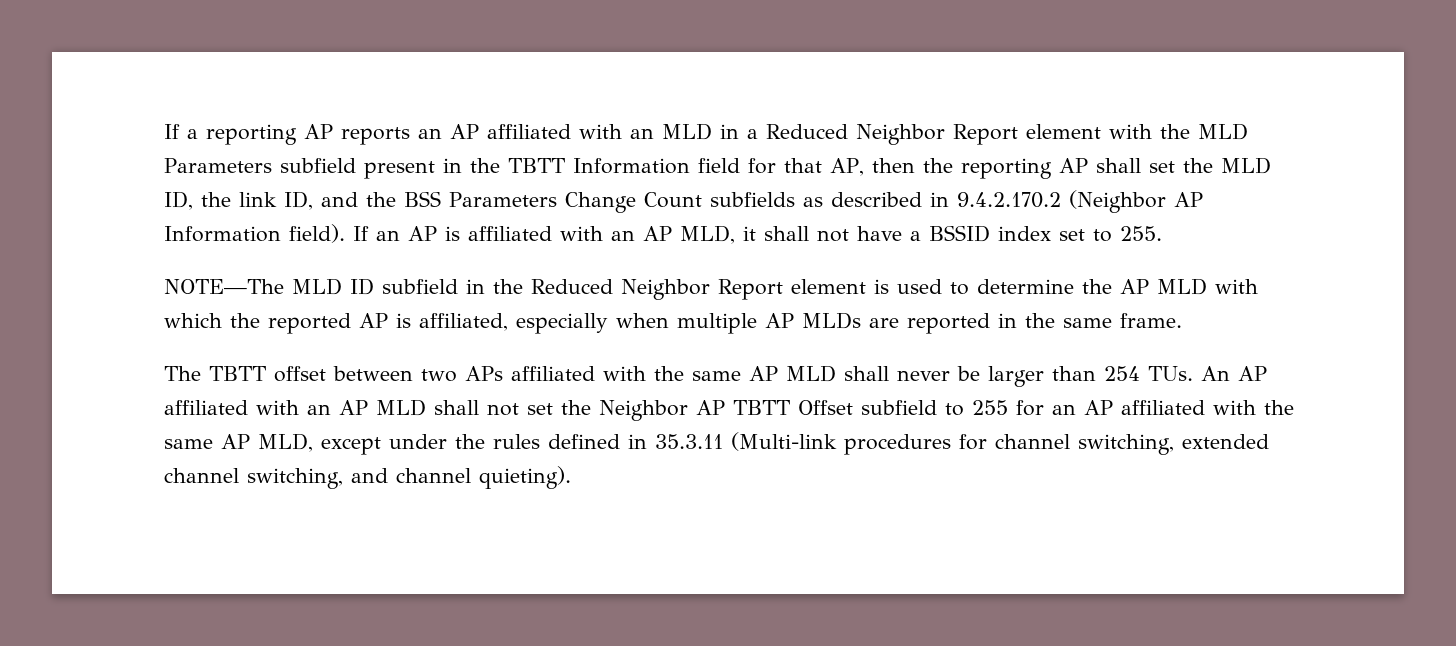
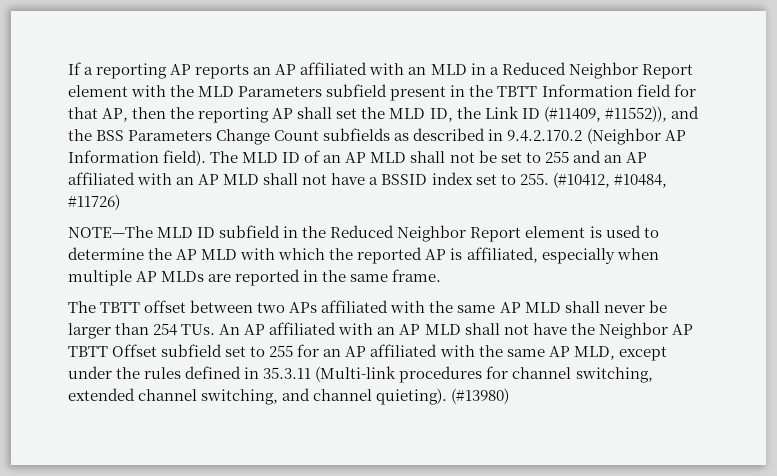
[239,191,313,210] link ID, -> [484,106,667,122] Link ID (#11409, #11552)),
[353,225,756,244] If an AP is affiliated with an AP MLD, it -> [210,150,647,163] [68,172,260,185] The MLD ID of an AP MLD shall not be set to 255 and an AP affiliated with an AP MLD
(1162, 233) none -> [552,172,667,188] [68,194,120,210] (#10412, #10484, #11726)
[527,403,553,415] set -> [532,323,567,335] have
(937, 407) none -> [225,346,247,357] set
(571, 477) none -> [451,388,510,404] (#13980)

